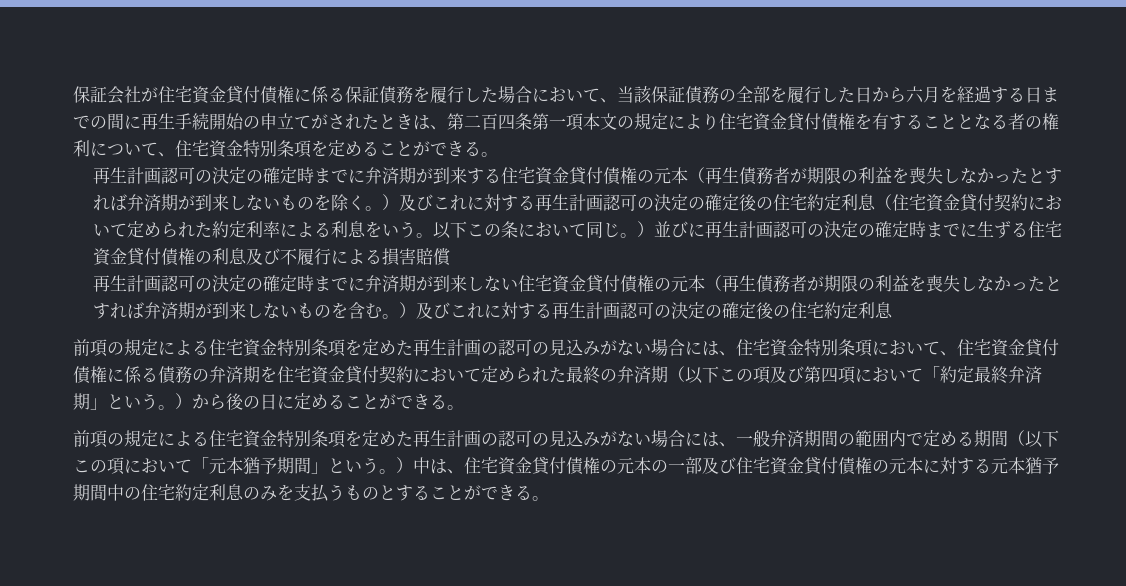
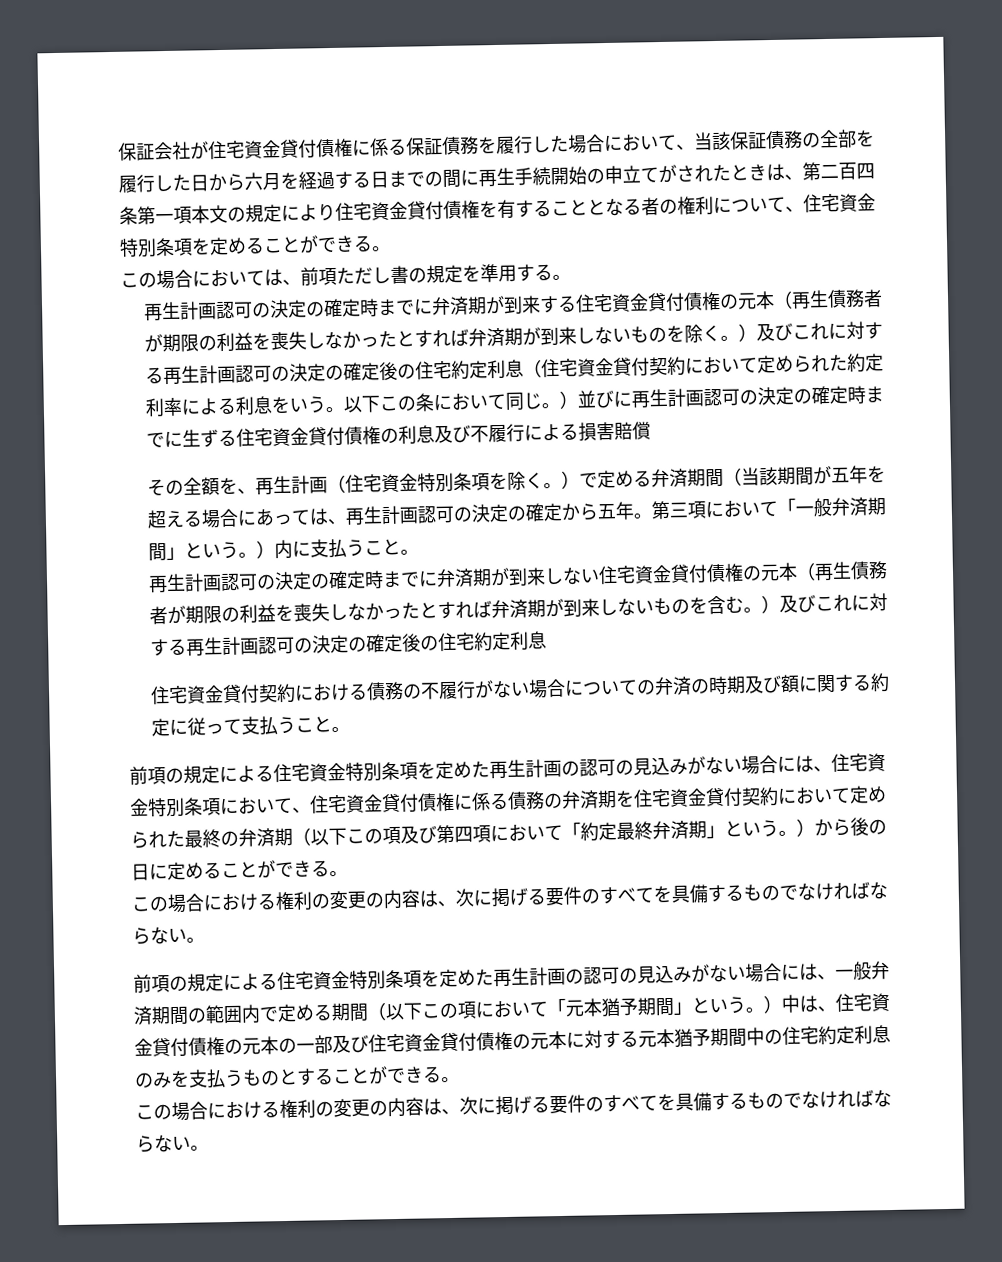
(499, 154) none -> [120,263,572,290] // この場合においては、前項ただし書の規定を準用する。
(451, 257) none -> [146,465,886,497] [146,496,886,529] [147,538,419,562] // その全額を、再生計画（住宅資金特別条項を除く。）で定める弁済期間（当該期間が五年を超える場合にあっては、再生計画認可の決定の確定から五年。第三項において「一般弁済期間」という。）内に支払うこと。
(893, 310) none -> [149,672,890,705] [150,716,350,737] // 住宅資金貸付契約における債務の不履行がない場合についての弁済の時期及び額に関する約定に従って支払うこと。
(465, 407) none -> [131,881,889,914] [132,927,206,945] // この場合における権利の変更の内容は、次に掲げる要件のすべてを具備するものでなければならない。
(550, 498) none -> [135,1089,893,1122] [136,1135,210,1153] // この場合における権利の変更の内容は、次に掲げる要件のすべてを具備するものでなければならない。

